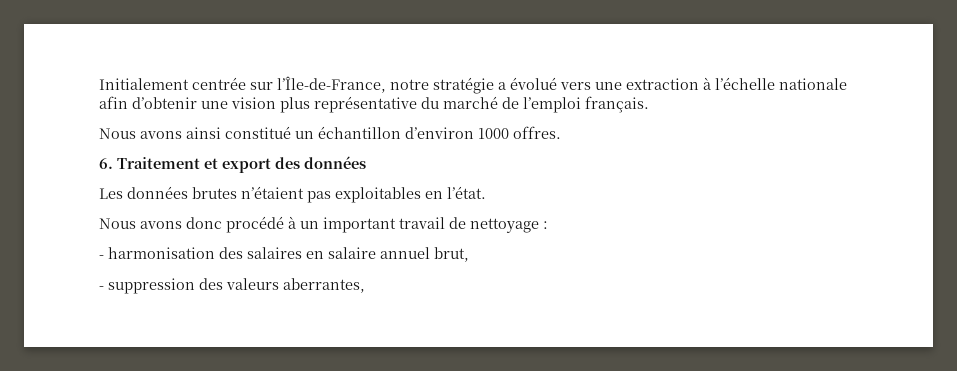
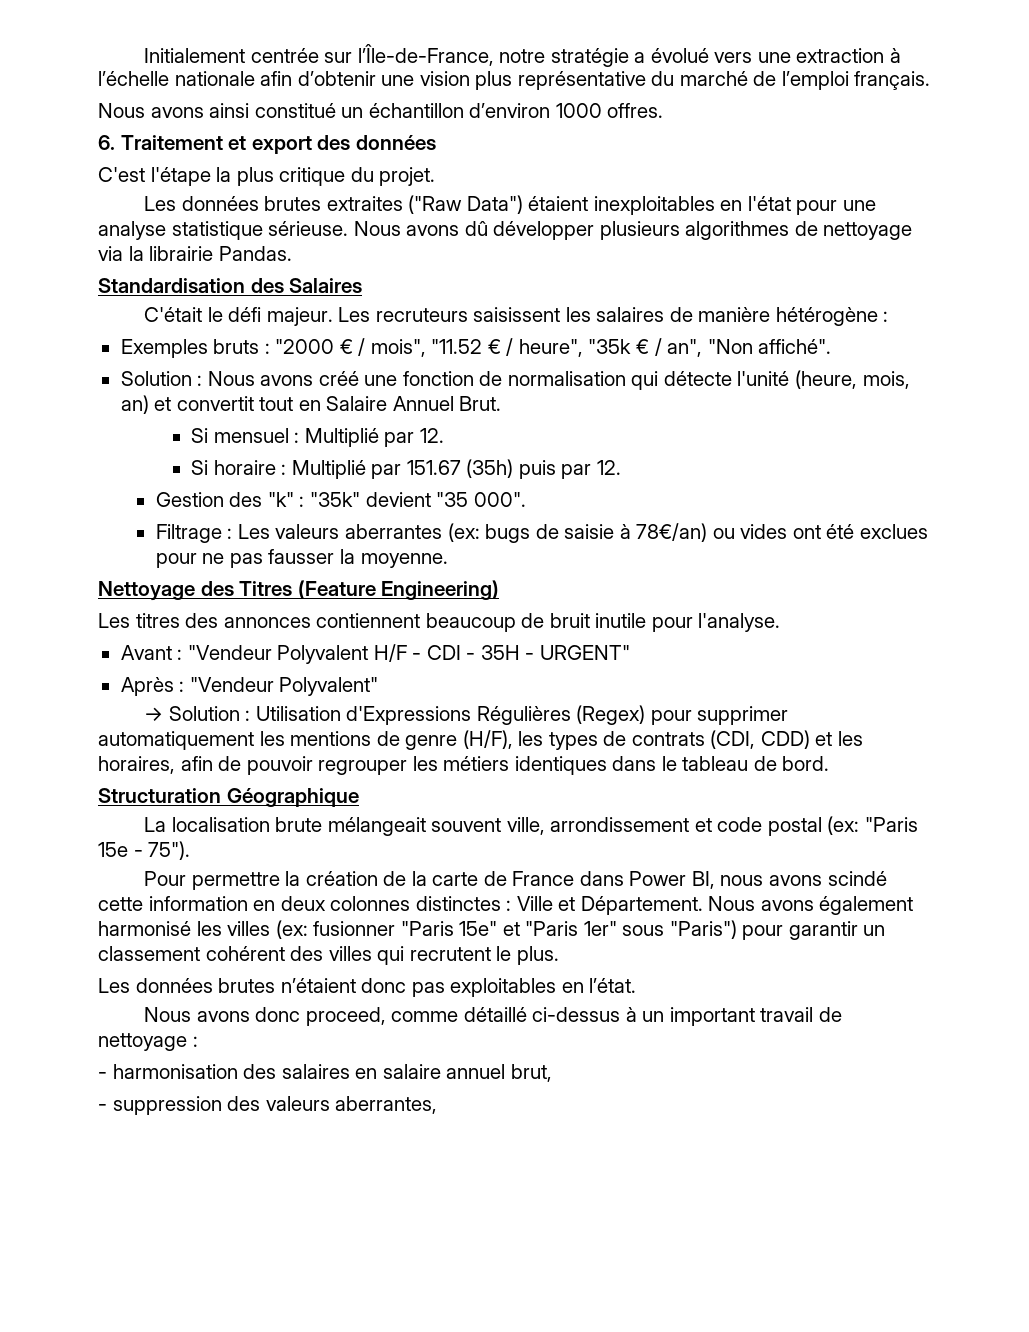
(366, 162) none -> [98,167,436,186] [144,195,876,215] [98,221,913,240] [98,246,292,261] [98,278,363,293] [144,307,889,326] [120,338,832,358] [120,370,910,390] [120,395,502,414] [191,428,444,447] [191,459,621,479] [155,492,526,507] [155,523,928,543] [155,549,448,568] [98,580,500,601] [98,613,781,632] [120,644,630,664] [120,677,379,696] [144,705,789,725] [98,730,863,750] [98,756,830,775] [98,788,359,807] [144,816,918,836] [98,841,191,860] [144,871,887,890] [98,896,914,915] [98,920,886,940] [98,946,559,965] // C'est l'étape la plus critique du projet. // Les données brutes extraites ("Raw Data") étaient inexploitables en l'état pour une analyse statistique sérieuse. Nous avons dû développer plusieurs algorithmes de nettoyage via la librairie Pandas. // Standardisation des Salaires // C'était le défi majeur. Les recruteurs saisissent les salaires de manière hétérogène : // Exemples bruts : "2000 € / mois", "11.52 € / heure", "35k € / an", "Non affiché". // Solution : Nous avons créé une fonction de normalisation qui détecte l'unité (heure, mois, an) et convertit tout en Salaire Annuel Brut. // Si mensuel : Multiplié par 12. // Si horaire : Multiplié par 151.67 (35h) puis par 12. // Gestion des "k" : "35k" devient "35 000". // Filtrage : Les valeurs aberrantes (ex: bugs de saisie à 78€/an) ou vides ont été exclues pour ne pas fausser la moyenne. // Nettoyage des Titres (Feature Engineering) // Les titres des annonces contiennent beaucoup de bruit inutile pour l'analyse. // Avant : "Vendeur Polyvalent H/F - CDI - 35H - URGENT" // Après : "Vendeur Polyvalent" // → Solution : Utilisation d'Expressions Régulières (Regex) pour supprimer automatiquement les mentions de genre (H/F), les types de contrats (CDI, CDD) et les horaires, afin de pouvoir regrouper les métiers identiques dans le tableau de bord. // Structuration Géographique // La localisation brute mélangeait souvent ville, arrondissement et code postal (ex: "Paris 15e - 75"). // Pour permettre la création de la carte de France dans Power BI, nous avons scindé cette information en deux colonnes distinctes : Ville et Département. Nous avons également harmonisé les villes (ex: fusionner "Paris 15e" et "Paris 1er" sous "Paris") pour garantir un classement cohérent des villes qui recrutent le plus.
(304, 192) none -> [361,978,407,993] donc
[226,216,284,233] procédé -> [305,1007,621,1026] proceed, comme détaillé ci-dessus

